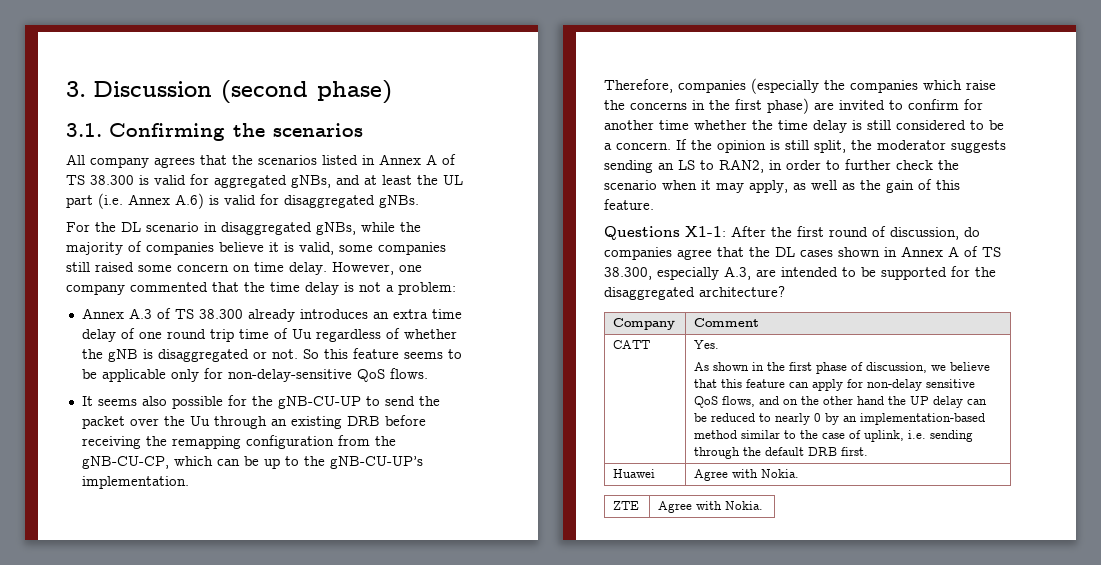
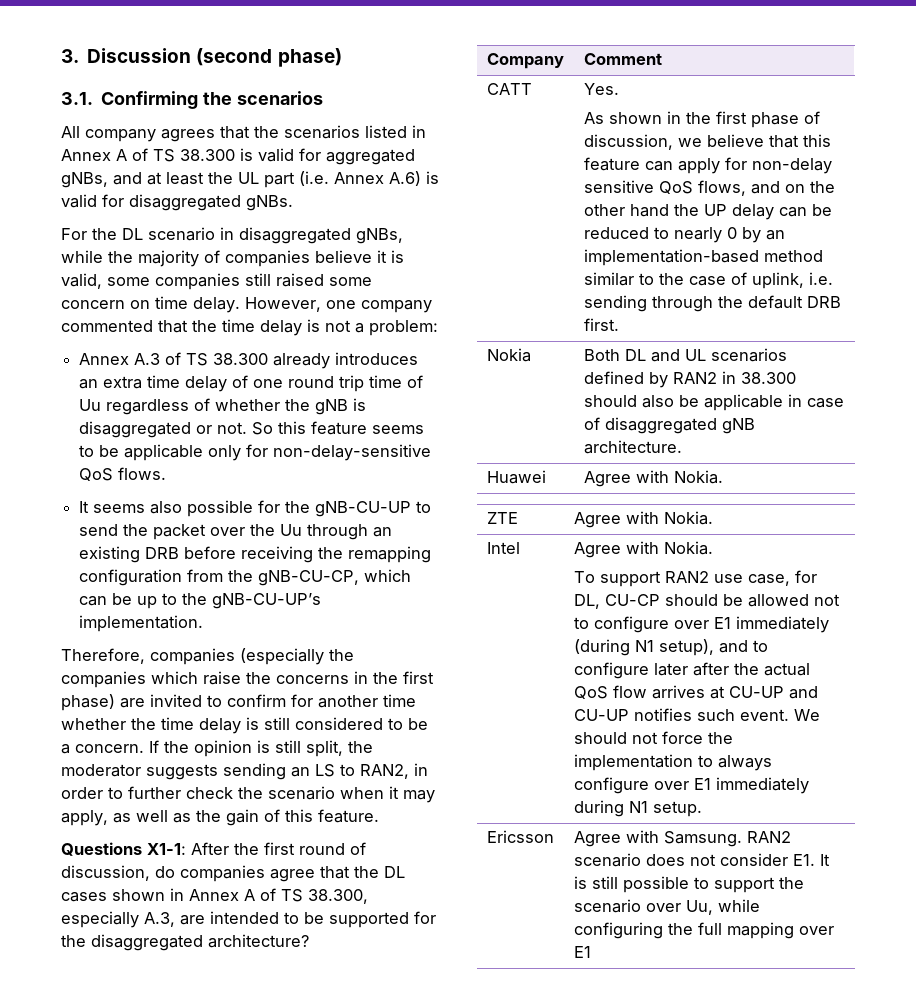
(869, 451) none -> [486,348,531,362] [583,348,787,362] [583,371,796,388] [583,394,844,411] [583,417,755,434] [583,440,682,454] // Nokia | Both DL and UL scenarios defined by RAN2 in 38.300 should also be applicable in case of disaggregated gNB architecture.
(764, 505) none -> [486,542,520,554] [573,541,713,558] [573,570,817,587] [573,594,840,609] [573,616,829,633] [573,639,768,656] [573,662,810,679] [573,685,818,699] [573,708,820,721] [573,731,733,744] [573,754,772,771] [573,777,809,794] [573,800,702,817] [486,830,554,843] [573,830,791,847] [573,853,830,867] [573,876,804,893] [573,899,760,915] [573,922,834,939] [573,946,591,958] // Intel | Agree with Nokia. // To support RAN2 use case, for DL, CU-CP should be allowed not to configure over E1 immediately (during N1 setup), and to configure later after the actual QoS flow arrives at CU-UP and CU-UP notifies such event. We should not force the implementation to always configure over E1 immediately during N1 setup. // Ericsson | Agree with Samsung. RAN2 scenario does not consider E1. It is still possible to support the scenario over Uu, while configuring the full mapping over E1

